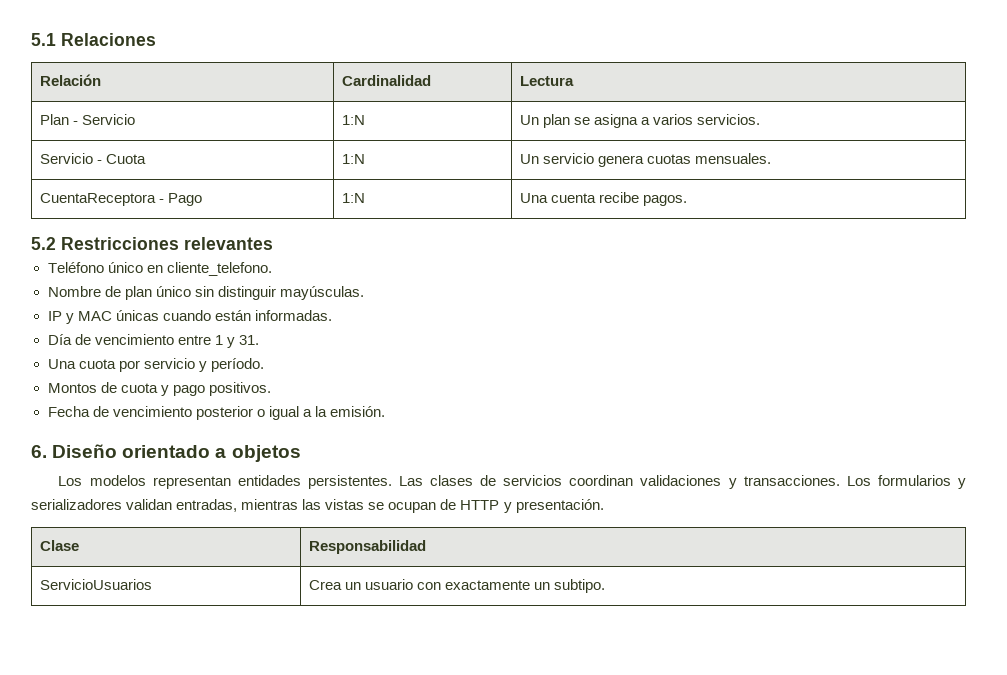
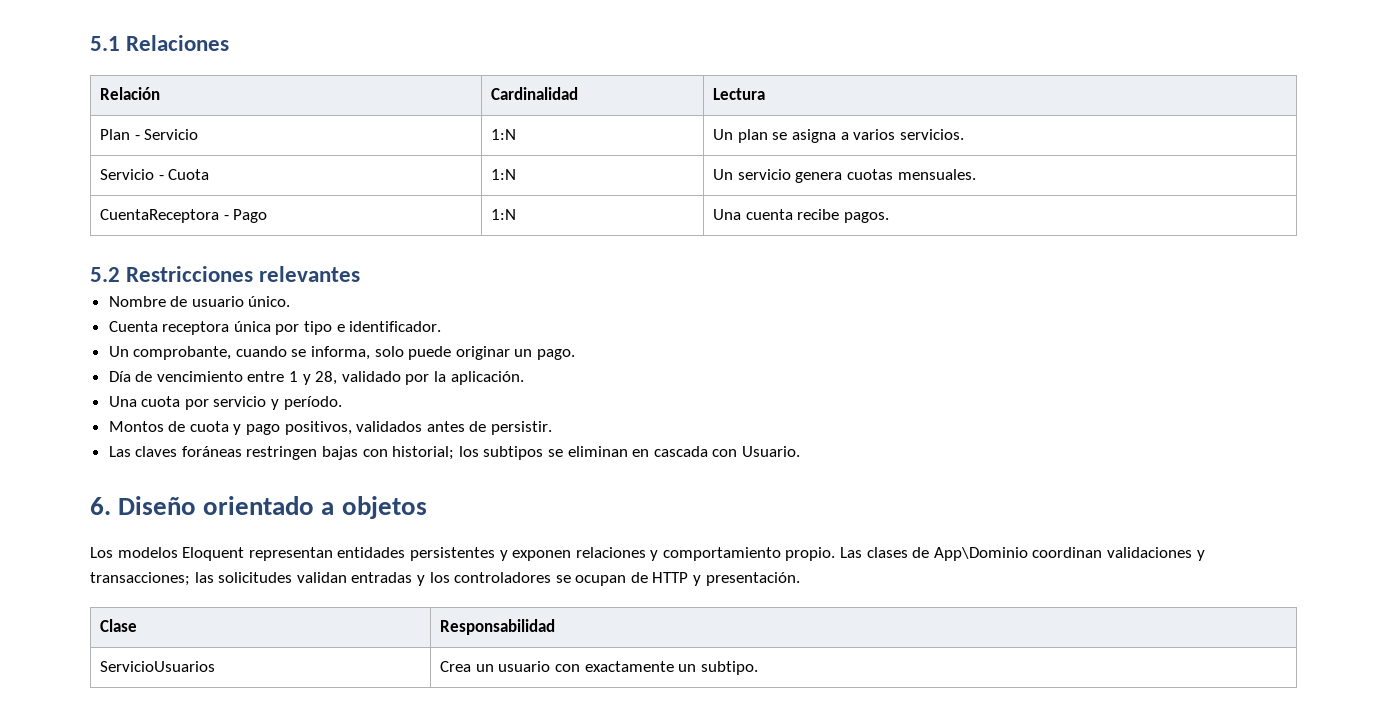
[47,262,272,276] [47,286,364,300] [47,310,332,324] Teléfono único en cliente_telefono. // Nombre de plan único sin distinguir mayúsculas. // IP y MAC únicas cuando están informadas. -> [108,296,291,307] [108,321,442,335] [108,346,576,360] Nombre de usuario único. // Cuenta receptora única por tipo e identificador. // Un comprobante, cuando se informa, solo puede originar un pago.
[238,335,259,345] 31. -> [315,371,524,385] 28, validado por la aplicación.
[208,382,271,396] [47,406,385,420] positivos. // Fecha de vencimiento posterior o igual a la emisión. -> [284,421,553,435] [108,446,800,460] positivos, validados antes de persistir. // Las claves foráneas restringen bajas con historial; los subtipos se eliminan en cascada con Usuario.
(146, 480) none -> [182,547,245,561] Eloquent
[307,475,392,489] persistentes. -> [409,547,836,561] persistentes y exponen relaciones y comportamiento propio.
[503,475,563,486] servicios -> [933,547,1028,561] App\Dominio
[743,475,967,489] [31,499,365,512] transacciones. Los formularios y serializadores validan entradas, mientras las vistas -> [90,572,552,586] transacciones; las solicitudes validan entradas y los controladores

